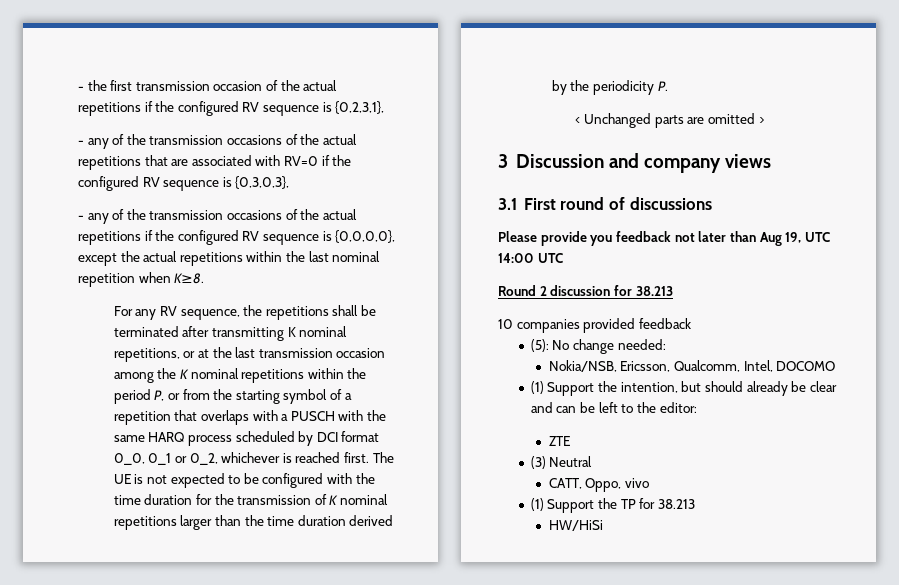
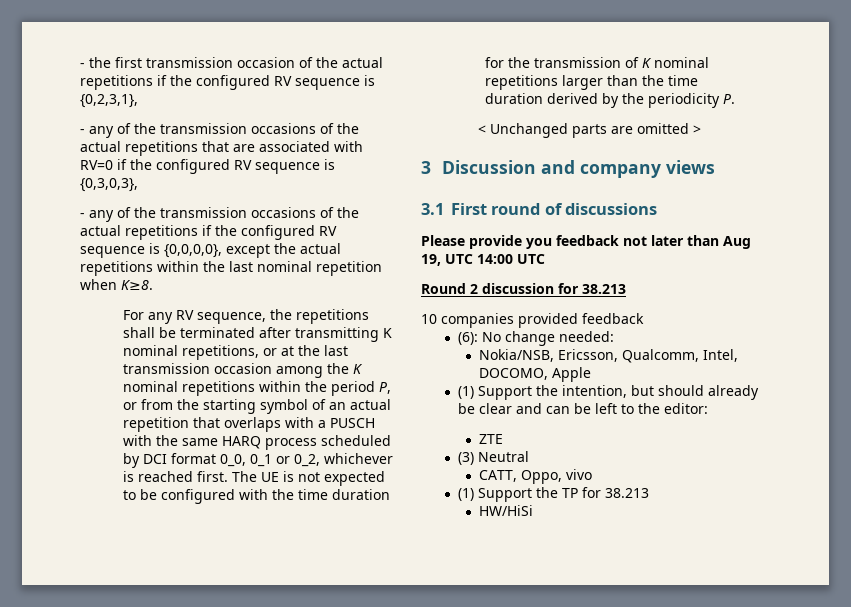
[344,393,352,400] a -> [328,399,391,410] an actual
[530,339,549,352] (5): -> [457,332,478,345] (6):
[776,361,836,371] DOCOMO -> [478,367,591,382] DOCOMO, Apple

